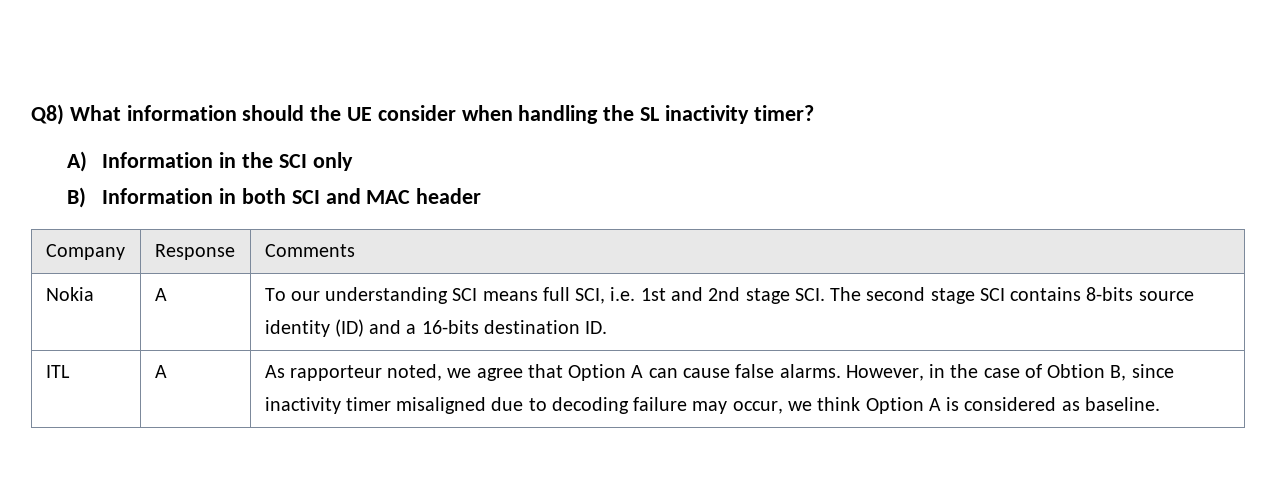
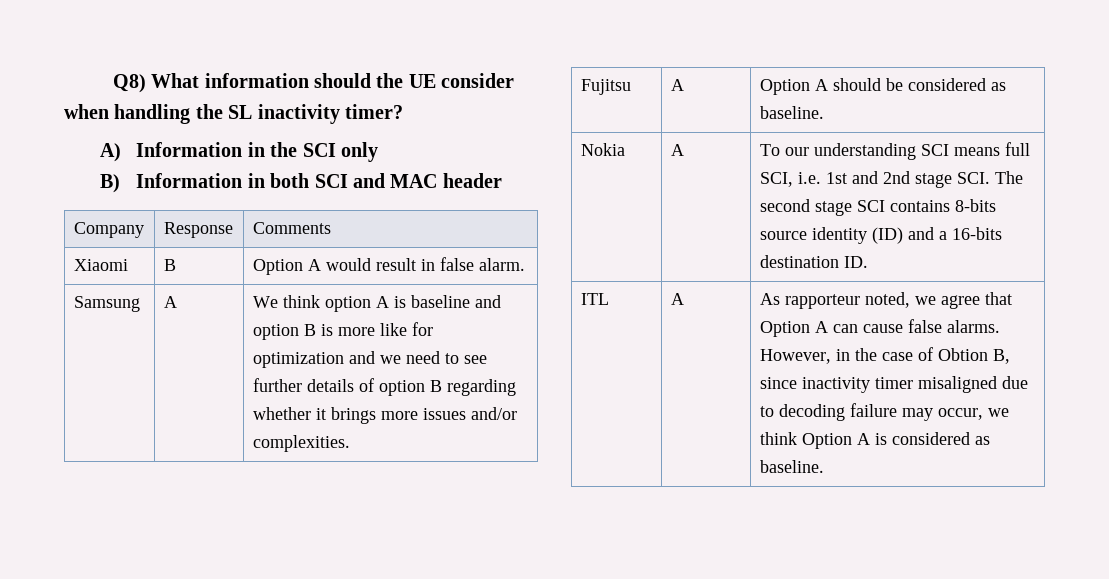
(355, 250) none -> [73,259,128,271] [163,259,176,271] [252,257,525,275] [73,296,140,312] [163,296,177,308] [252,295,501,312] [252,322,433,340] [252,351,487,368] [252,378,516,396] [252,407,517,424] [252,435,350,452] [580,79,631,95] [670,79,684,91] [759,78,1006,95] [759,106,824,119] // Xiaomi | B | Option A would result in false alarm. // Samsung | A | We think option A is baseline and option B is more like for optimization and we need to see further details of option B regarding whether it brings more issues and/or complexities. // Fujitsu | A | Option A should be considered as baseline.

